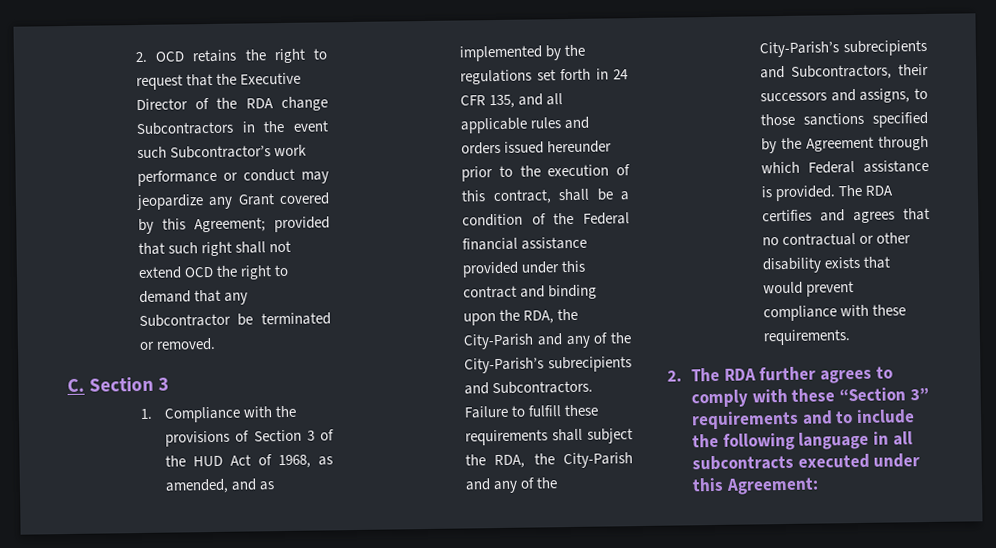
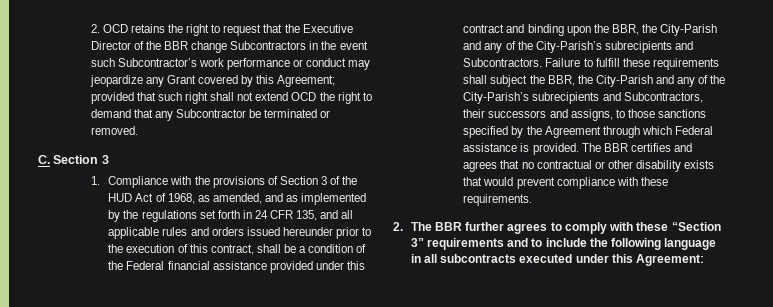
[245,98,274,109] RDA -> [164,41,189,50] BBR
[523,310,555,324] RDA, -> [611,24,639,35] BBR,
[494,454,526,469] RDA, -> [547,75,575,86] BBR,
[865,185,894,196] RDA -> [603,143,628,152] BBR
[723,368,756,381] RDA -> [434,222,462,231] BBR

